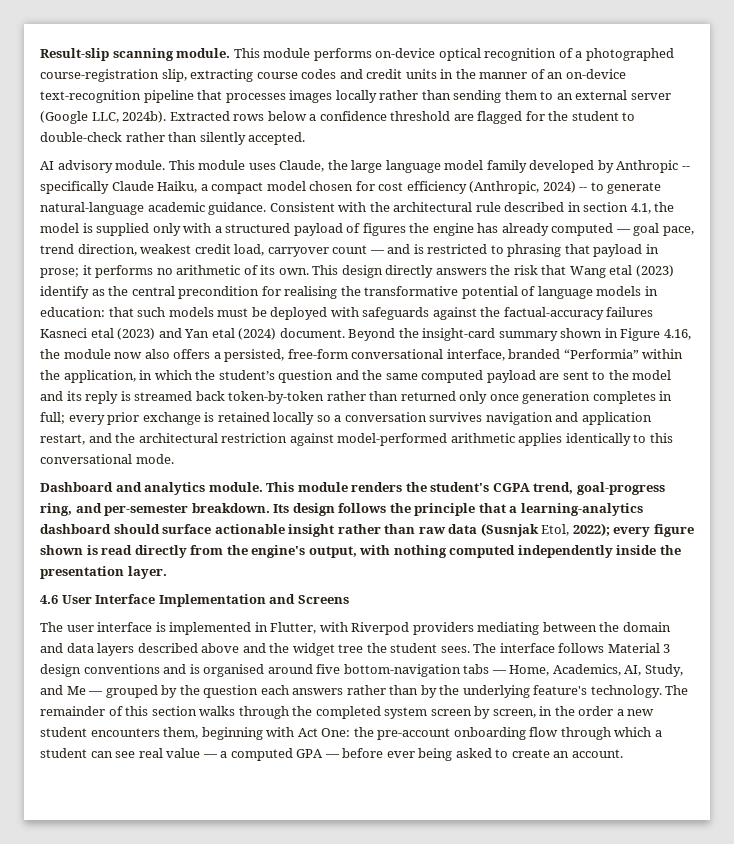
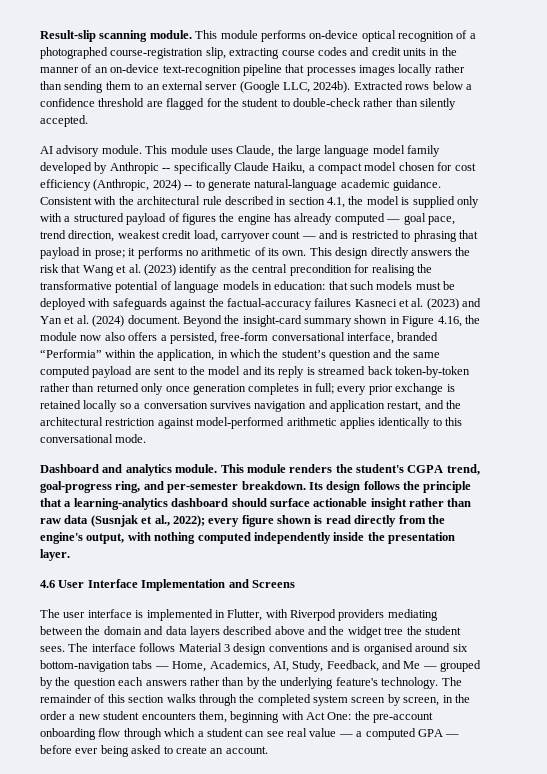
[609,265,633,275] etal -> [116,264,141,273] et al.
[90,328,114,338] etal -> [399,298,424,307] et al.
[211,328,235,338] etal -> [64,315,89,324] et al.
[541,524,570,536] Etol, -> [141,515,170,526] et al.,
[316,664,341,674] five -> [452,644,468,652] six
(683, 670) none -> [326,660,379,672] Feedback,

